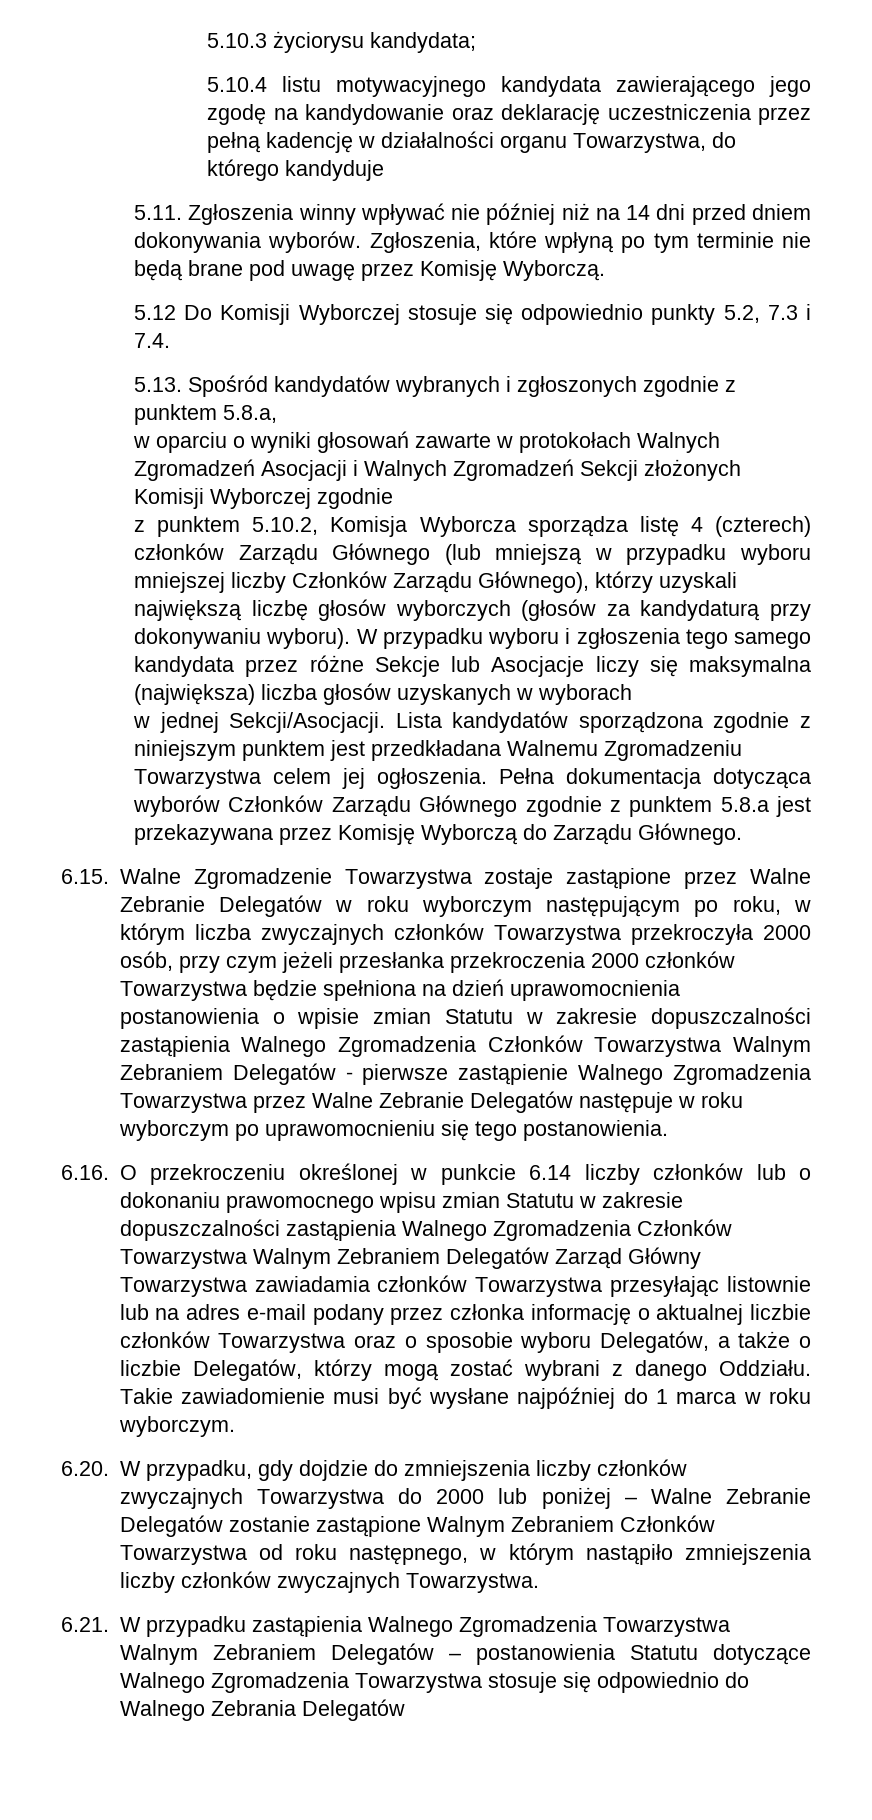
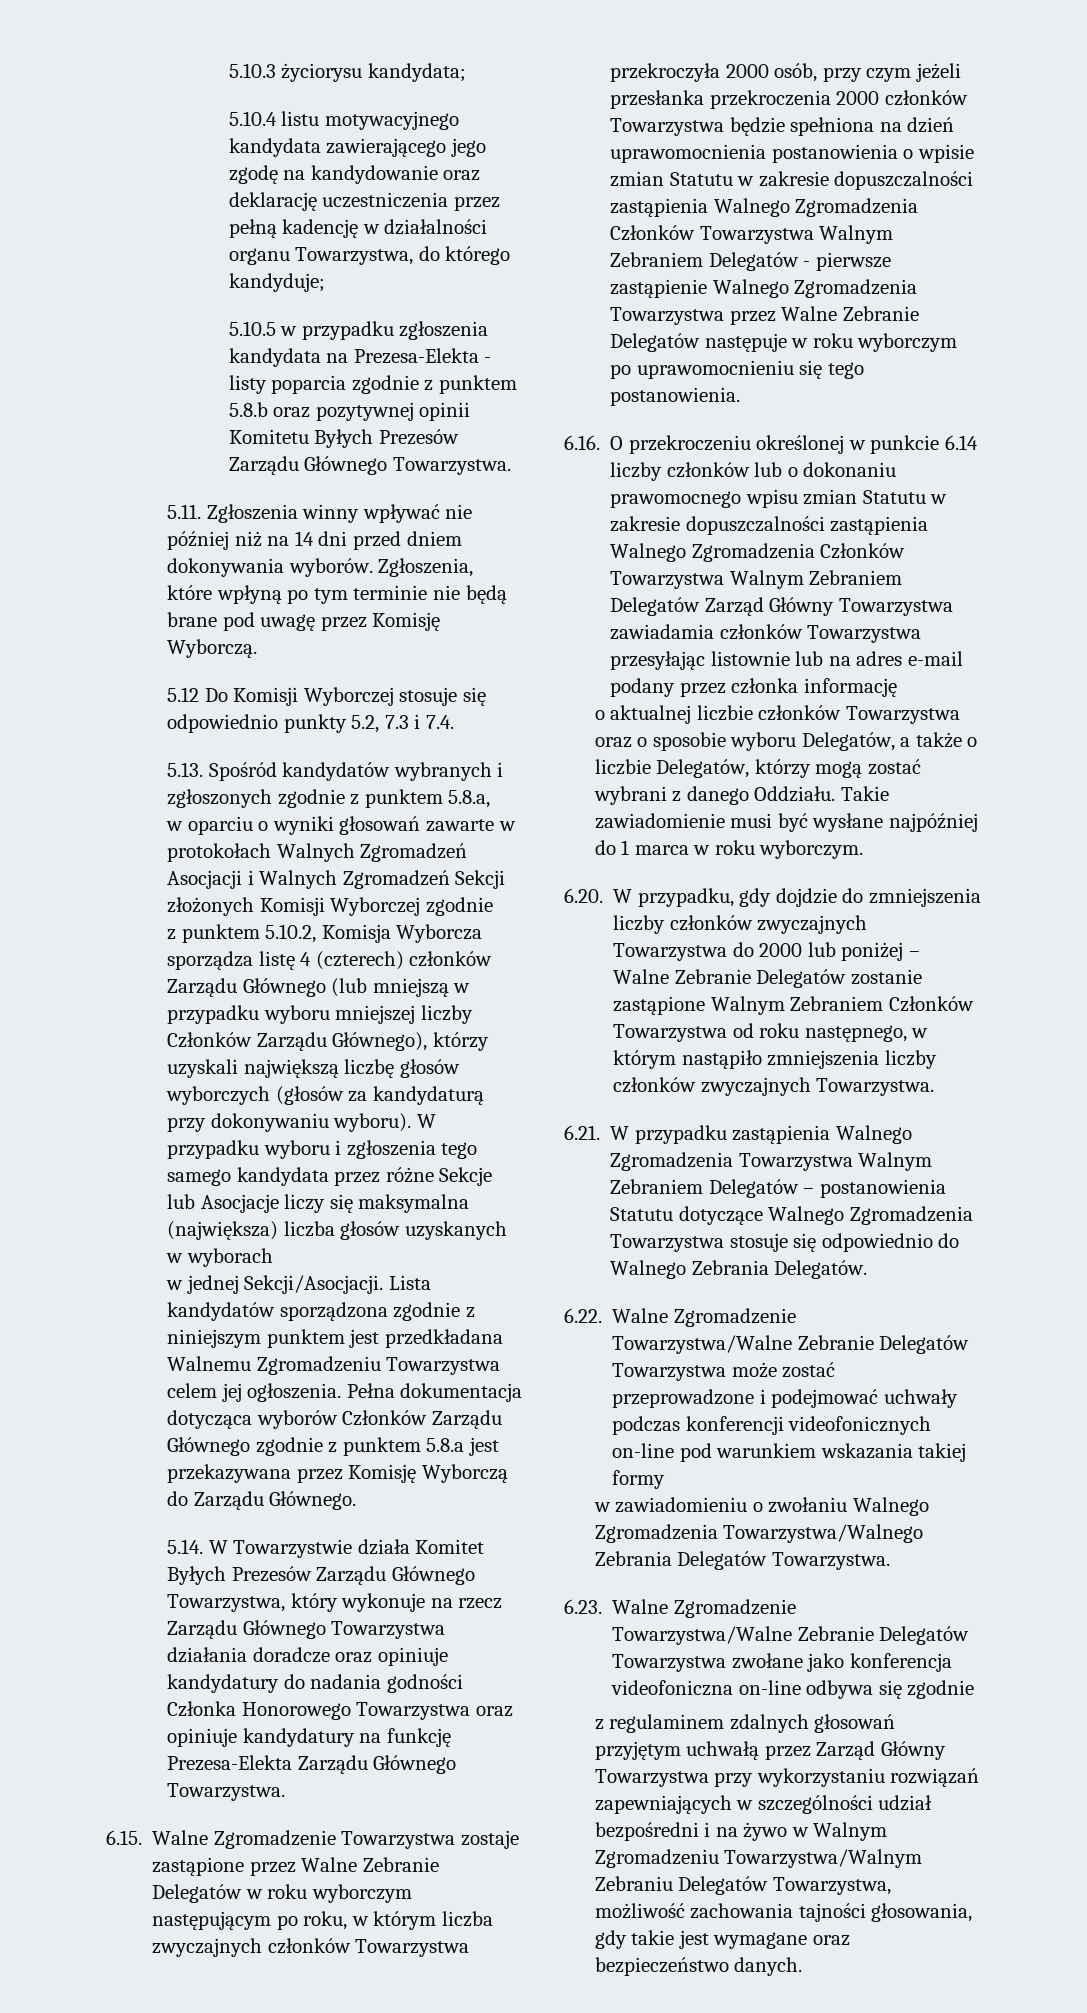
[285,160,385,181] kandyduje -> [228,273,325,292] [228,321,489,340] [228,348,492,367] [228,375,517,394] [228,402,471,421] [228,429,459,448] [228,456,511,475] kandyduje; // 5.10.5 w przypadku zgłoszenia kandydata na Prezesa-Elekta - listy poparcia zgodnie z punktem 5.8.b oraz pozytywnej opinii Komitetu Byłych Prezesów Zarządu Głównego Towarzystwa.
(743, 834) none -> [167,1539,485,1558] [167,1566,475,1585] [167,1593,503,1612] [167,1620,446,1639] [167,1647,448,1666] [167,1674,463,1693] [167,1701,513,1720] [167,1728,451,1747] [167,1755,457,1774] [167,1783,286,1801] // 5.14. W Towarzystwie działa Komitet Byłych Prezesów Zarządu Głównego Towarzystwa, który wykonuje na rzecz Zarządu Głównego Towarzystwa działania doradcze oraz opiniuje kandydatury do nadania godności Członka Honorowego Towarzystwa oraz opiniuje kandydatury na funkcję Prezesa-Elekta Zarządu Głównego Towarzystwa.
(631, 1314) none -> (897, 687) //
[301,1699,405,1721] Delegatów -> [774,1260,868,1279] [564,1308,796,1327] [612,1335,970,1354] [612,1362,836,1381] [612,1389,958,1408] [612,1416,932,1435] [612,1443,967,1462] [612,1470,666,1489] [593,1497,929,1516] [594,1524,924,1543] [594,1551,890,1570] [564,1599,796,1618] [612,1626,970,1645] [612,1653,952,1672] [611,1680,975,1699] [594,1714,896,1733] [594,1741,946,1760] [594,1768,980,1787] [594,1795,933,1814] [594,1822,888,1841] [594,1849,923,1868] [594,1876,891,1895] [594,1903,973,1922] [594,1930,850,1949] [594,1957,803,1976] Delegatów. // 6.22. Walne Zgromadzenie Towarzystwa/Walne Zebranie Delegatów Towarzystwa może zostać przeprowadzone i podejmować uchwały podczas konferencji videofonicznych on-line pod warunkiem wskazania takiej formy // w zawiadomieniu o zwołaniu Walnego Zgromadzenia Towarzystwa/Walnego Zebrania Delegatów Towarzystwa. // 6.23. Walne Zgromadzenie Towarzystwa/Walne Zebranie Delegatów Towarzystwa zwołane jako konferencja videofoniczna on-line odbywa się zgodnie // z regulaminem zdalnych głosowań przyjętym uchwałą przez Zarząd Główny Towarzystwa przy wykorzystaniu rozwiązań zapewniających w szczególności udział bezpośredni i na żywo w Walnym Zgromadzeniu Towarzystwa/Walnym Zebraniu Delegatów Towarzystwa, możliwość zachowania tajności głosowania, gdy takie jest wymagane oraz bezpieczeństwo danych.

